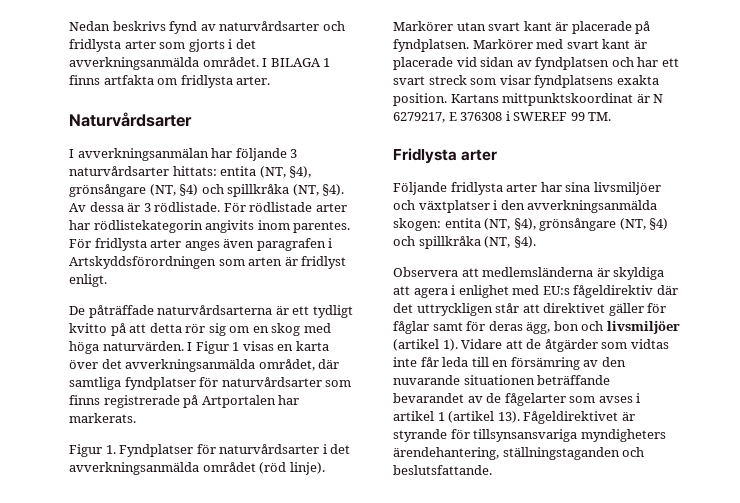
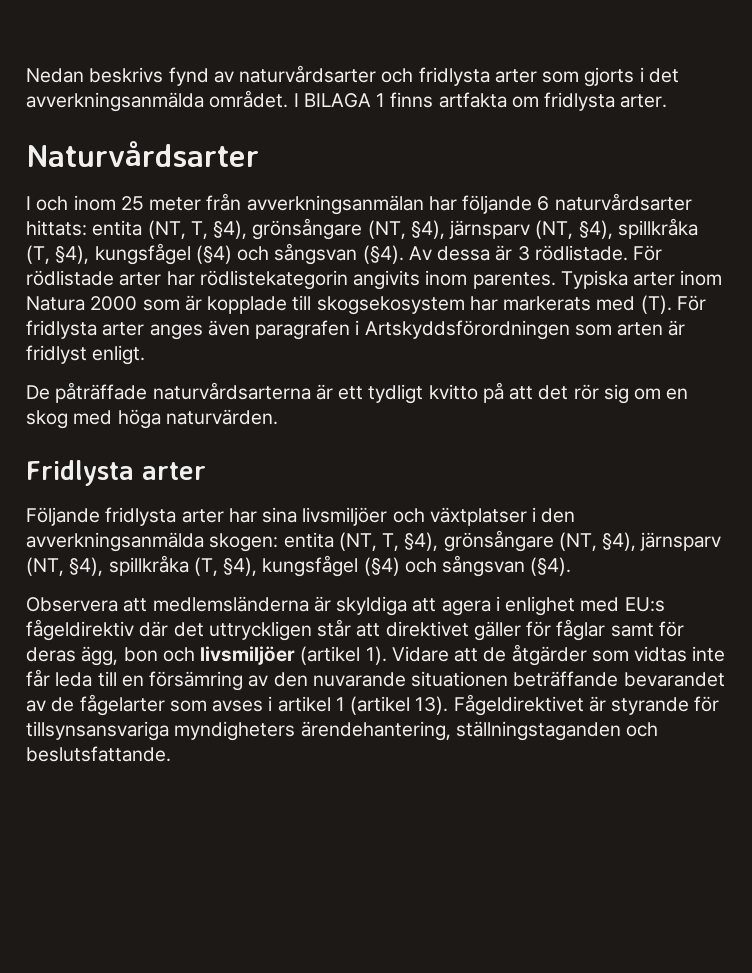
(74, 153) none -> [36,193,242,211] och inom 25 meter från
[290,149,298,158] 3 -> [537,196,550,211] 6
[289,166,312,178] [69,184,345,197] §4), grönsångare (NT, §4) och spillkråka (NT, §4). -> [190,218,698,240] [26,243,404,265] T, §4), grönsångare (NT, §4), järnsparv (NT, §4), spillkråka (T, §4), kungsfågel (§4) och sångsvan (§4).
(351, 227) none -> [560,270,723,289] [26,295,672,315] Typiska arter inom Natura 2000 som är kopplade till skogsekosystem har markerats med (T).
[149,323,182,333] detta -> [538,385,569,400] det
[187,341,329,354] [69,359,340,372] [69,377,352,390] [69,395,300,408] [69,413,136,423] [69,444,351,457] [69,462,325,475] [393,21,651,34] [393,39,647,52] [393,57,679,70] [393,75,659,88] [393,93,664,106] [393,111,612,123] I Figur 1 visas en karta över det avverkningsanmälda området, där samtliga fyndplatser för naturvårdsarter som finns registrerade på Artportalen har markerats. // Figur 1. Fyndplatser för naturvårdsarter i det avverkningsanmälda området (röd linje). Markörer utan svart kant är placerade på fyndplatsen. Markörer med svart kant är placerade vid sidan av fyndplatsen och har ett svart streck som visar fyndplatsens exakta position. Kartans mittpunktskoordinat är N 6279217, E 376308 i SWEREF 99 TM. -> (278, 417) none
[513,218,669,231] [393,236,536,249] §4), grönsångare (NT, §4) och spillkråka (NT, §4). -> [382,530,722,552] [26,555,572,577] T, §4), grönsångare (NT, §4), järnsparv (NT, §4), spillkråka (T, §4), kungsfågel (§4) och sångsvan (§4).

